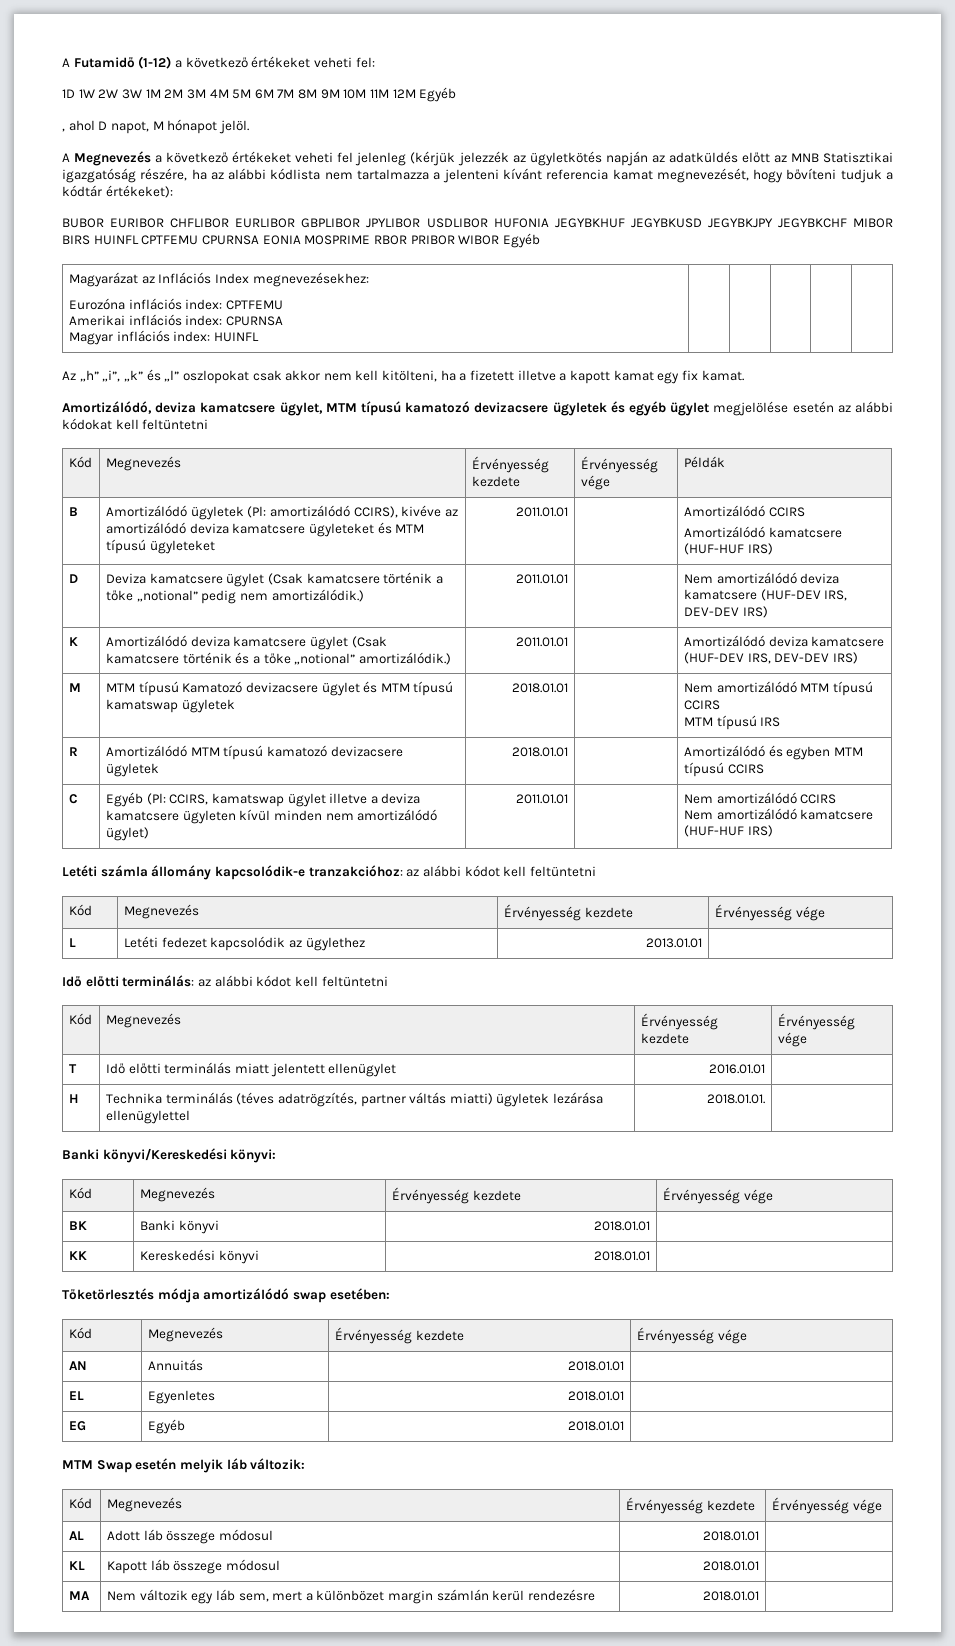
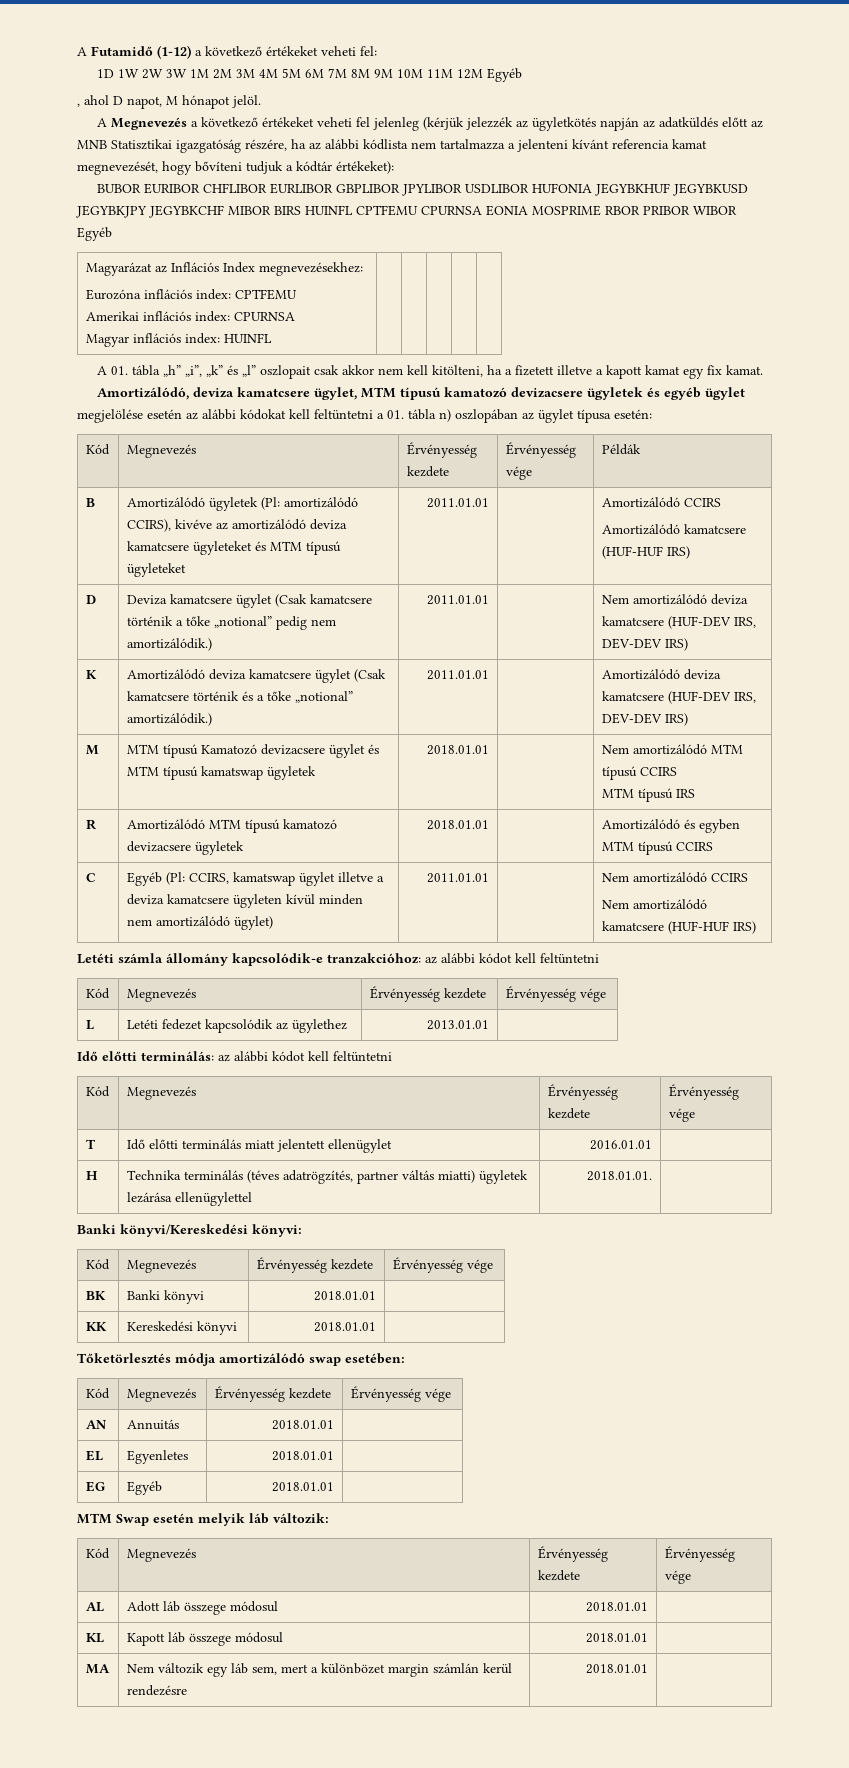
[62,371,76,380] Az -> [97,365,161,376] A 01. tábla
[182,370,249,384] oszlopokat -> [260,365,312,379] oszlopait
(209, 424) none -> [377,409,652,423] a 01. tábla n) oszlopában az ügylet típusa esetén:

